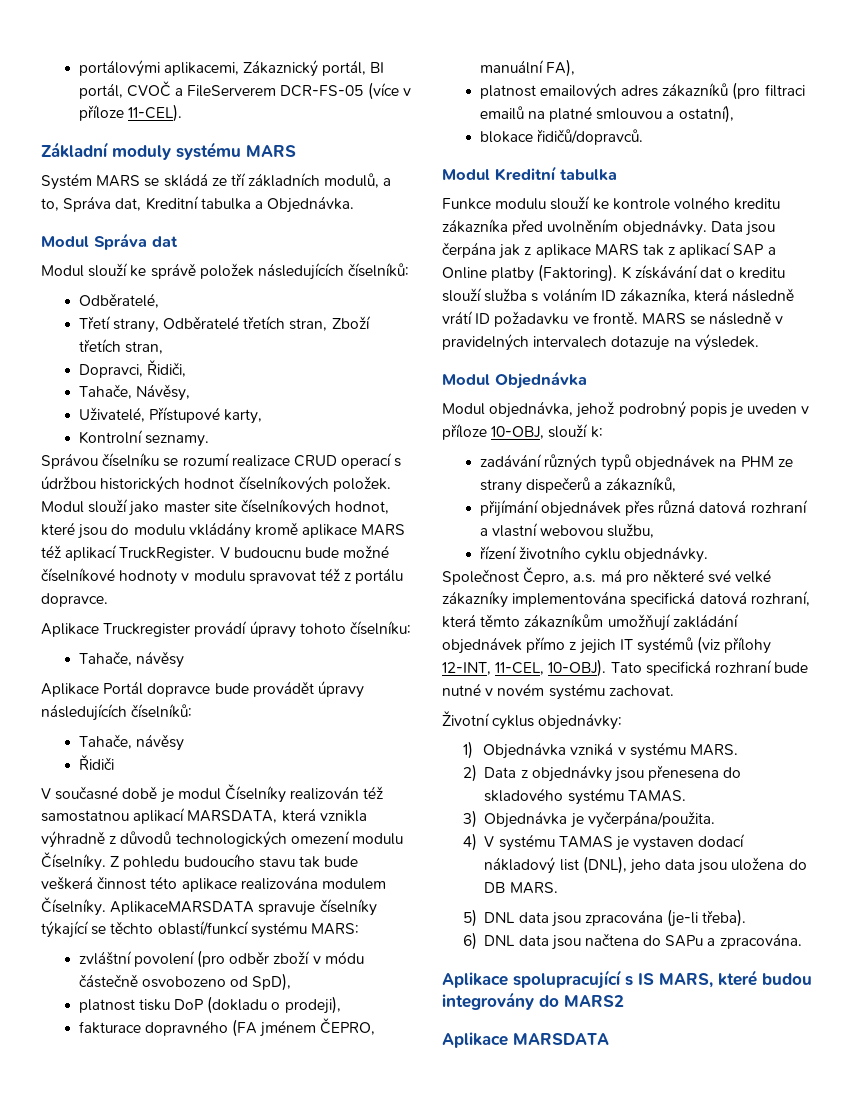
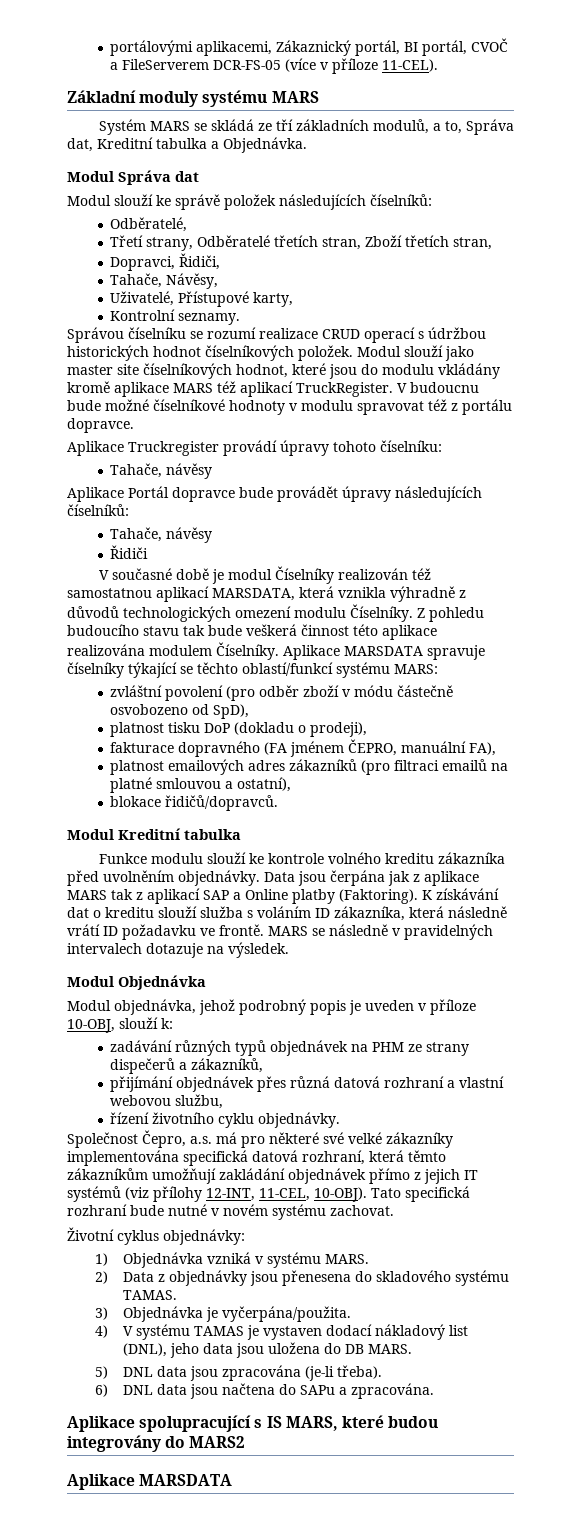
[110,901,255,915] AplikaceMARSDATA -> [283,645,423,660] Aplikace MARSDATA

